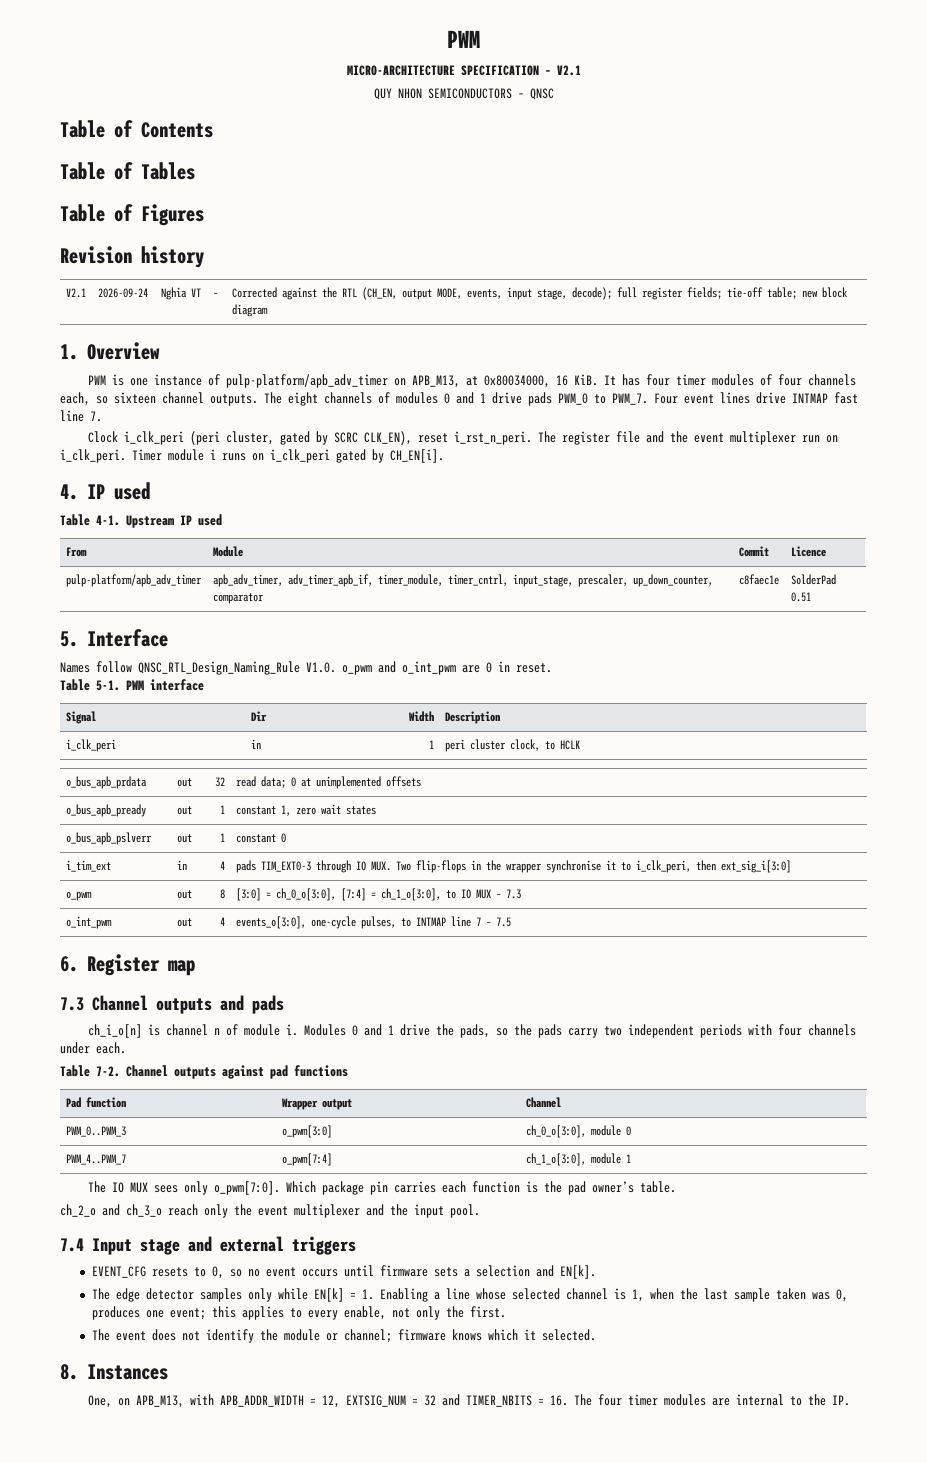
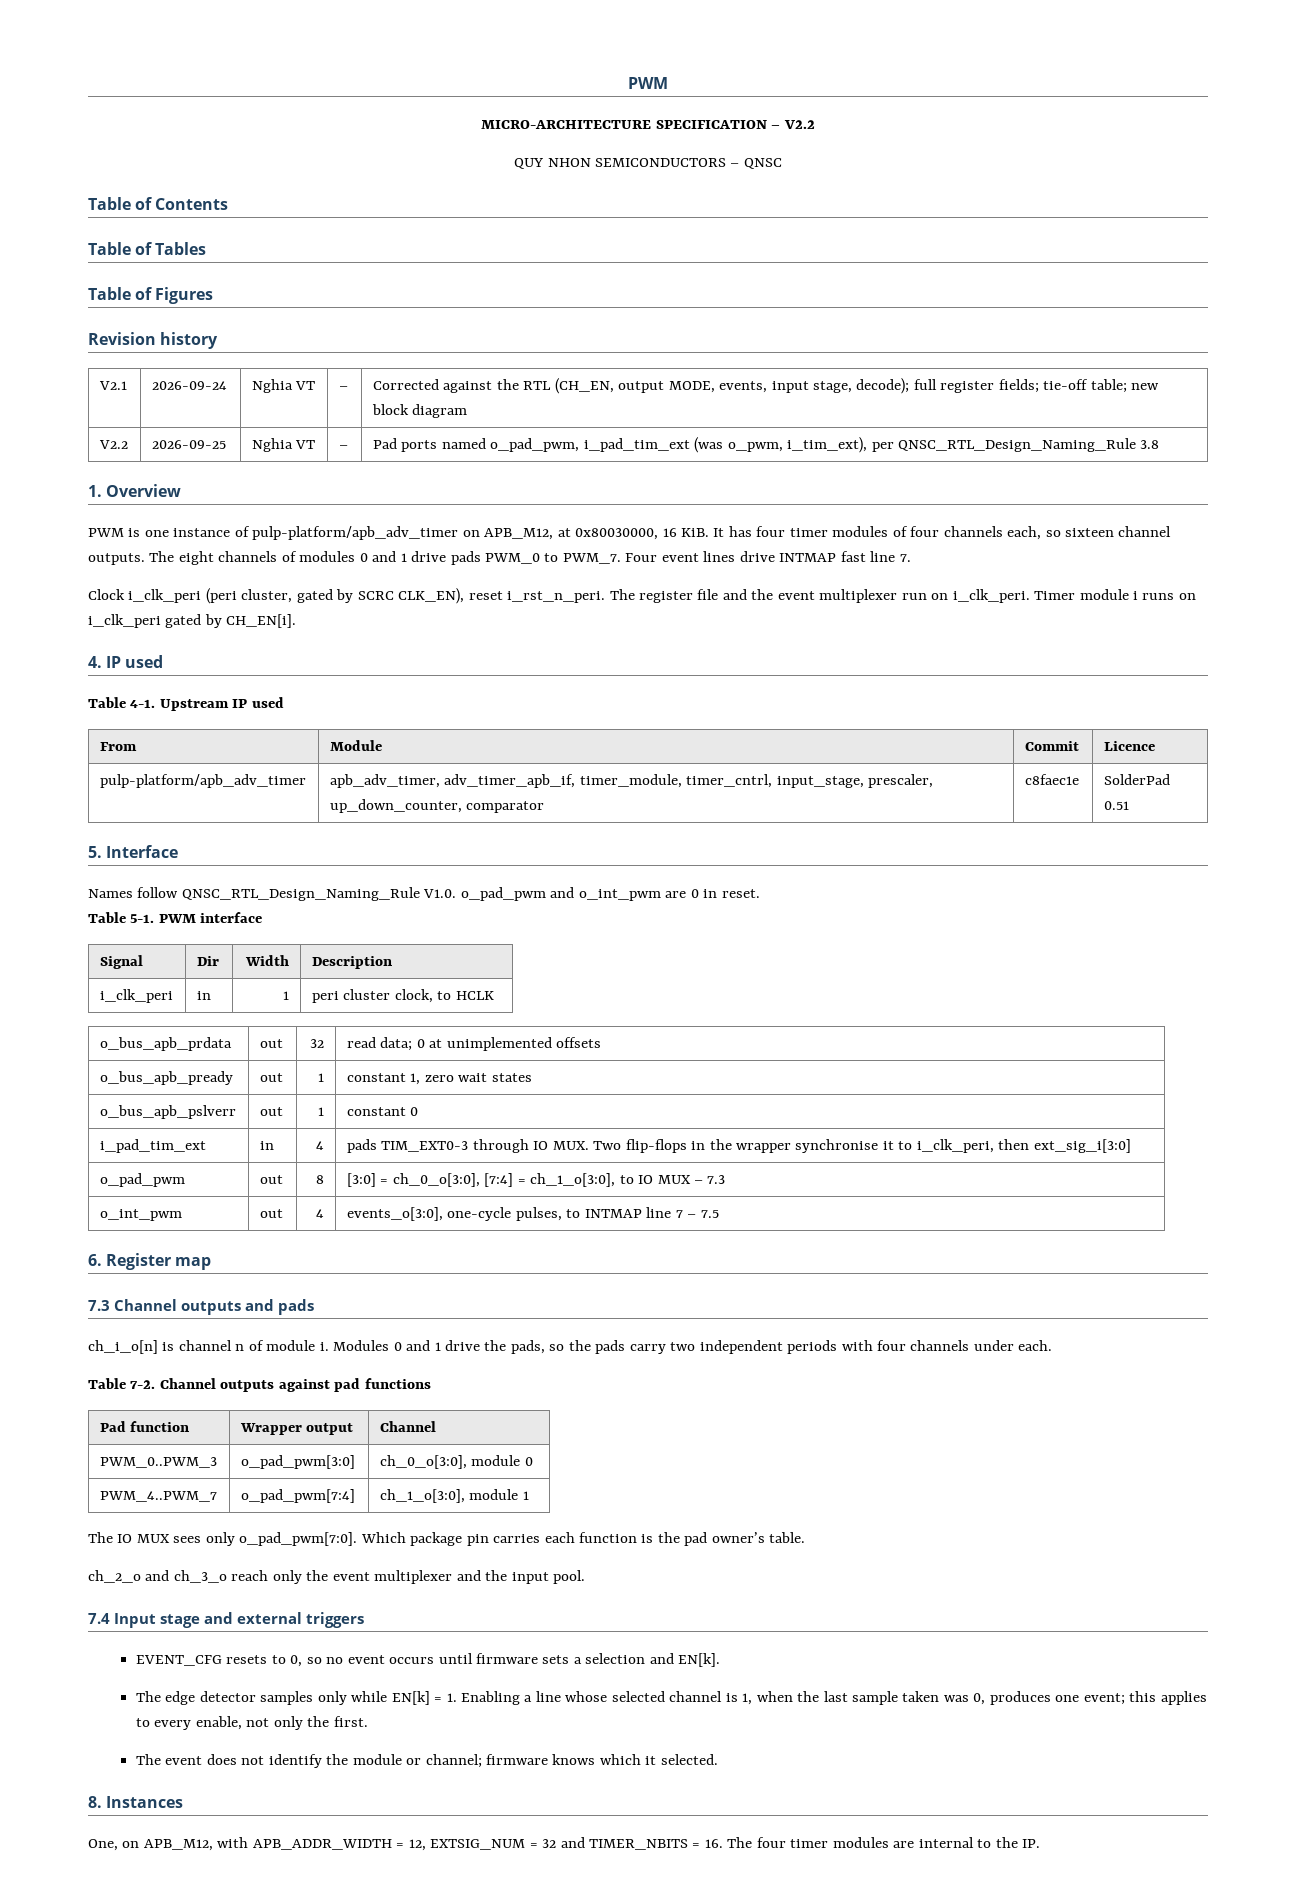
[556,65,581,76] V2.1 -> [783,120,815,129] V2.2
(268, 310) none -> [98,440,128,449] [151,440,226,449] [251,438,316,452] [338,445,348,449] [372,437,1160,453] // V2.2 | 2026-09-25 | Nghia VT | – | Pad ports named o_pad_pwm, i_pad_tim_ext (was o_pwm, i_tim_ext), per QNSC_RTL_Design_Naming_Rule 3.8
[411,375,550,388] APB_M13, at 0x80034000, -> [484,528,659,540] APB_M12, at 0x80030000,
[342,665,372,675] o_pwm -> [460,887,546,901] o_pad_pwm
[65,860,111,872] i_tim_ext -> [99,1139,206,1153] i_pad_tim_ext
[65,891,92,901] o_pwm -> [99,1173,185,1187] o_pad_pwm
[281,1125,332,1138] o_pwm[3:0] -> [240,1455,355,1469] o_pad_pwm[3:0]
[281,1153,332,1166] o_pwm[7:4] -> [240,1489,355,1503] o_pad_pwm[7:4]
[213,1181,280,1195] o_pwm[7:0]. -> [239,1532,358,1546] o_pad_pwm[7:0].
[135,1395,184,1408] APB_M13, -> [143,1839,213,1851] APB_M12,

